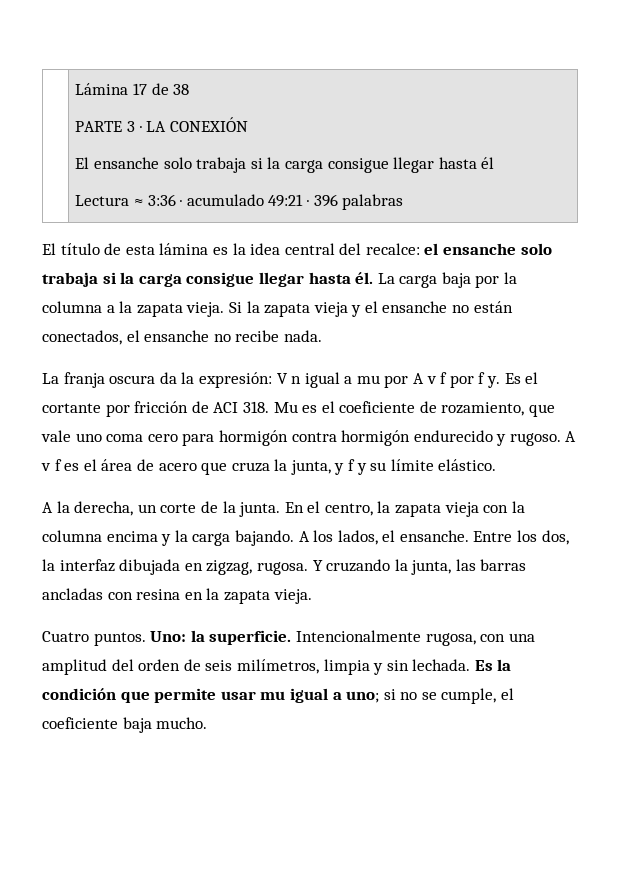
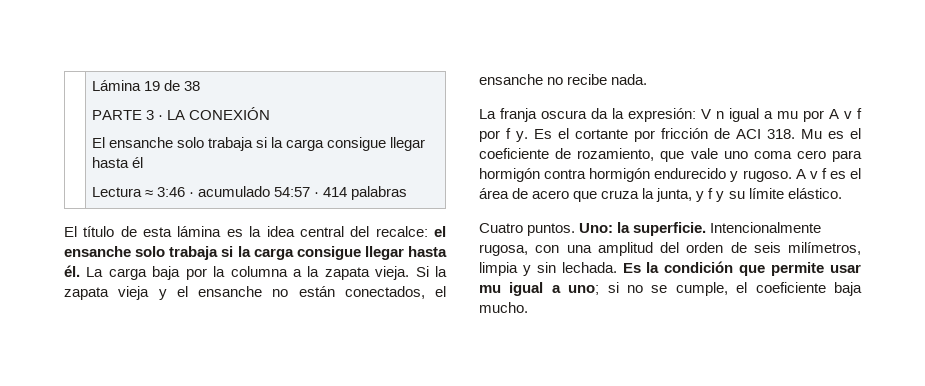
[133,83,148,95] 17 -> [143,81,160,91] 19
[147,194,176,206] 3:36 -> [156,187,185,197] 3:46
[268,194,338,207] 49:21 · 396 -> [274,187,348,197] 54:57 · 414
[42,501,525,517] [42,530,569,546] [42,559,527,575] [42,588,312,604] // A la derecha, un corte de la junta. En el centro, la zapata vieja con la columna encima y la carga bajando. A los lados, el ensanche. Entre los dos, la interfaz dibujada en zigzag, rugosa. Y cruzando la junta, las barras ancladas con resina en la zapata vieja. -> (842, 193) none

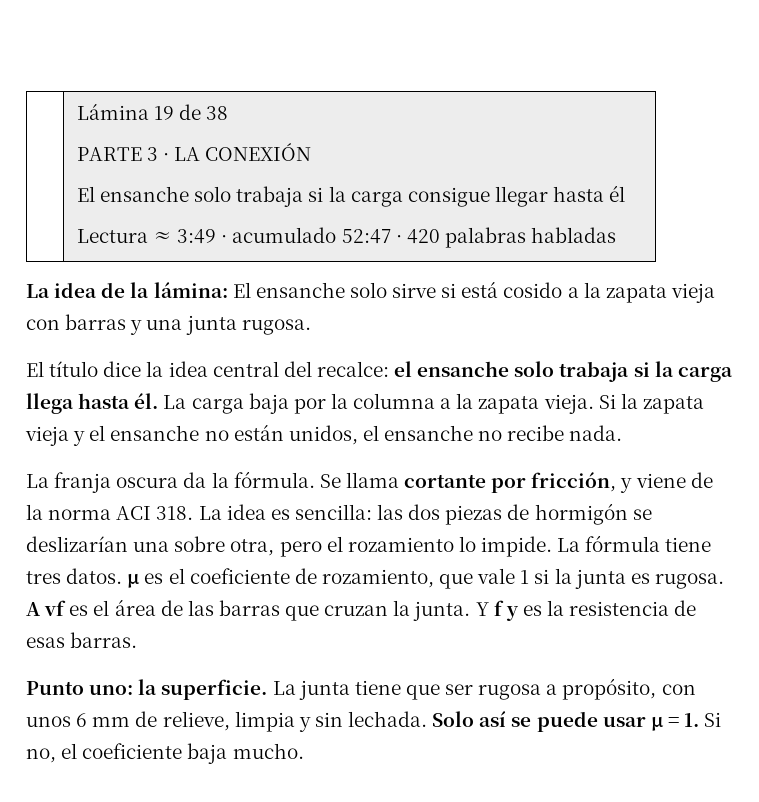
[156,187,185,197] 3:46 -> [177,229,217,244] 3:49
[274,186,408,200] [64,226,243,237] 54:57 · 414 palabras // El título de esta lámina es -> [341,227,617,248] [26,281,715,303] [26,314,311,335] [26,361,142,377] 52:47 · 420 palabras habladas // La idea de la lámina: El ensanche solo sirve si está cosido a la zapata vieja con barras y una junta rugosa. // El título dice
[296,246,404,260] consigue llegar -> [26,393,74,414] llega
[344,286,425,299] conectados, -> [288,425,358,445] unidos,
[628,108,862,122] [479,128,822,142] expresión: V n igual a mu por A v f por f y. Es el cortante por fricción de ACI 318. Mu -> [233,471,713,493] [26,503,652,525] [26,535,712,557] [26,568,141,588] fórmula. Se llama cortante por fricción, y viene de la norma ACI 318. La idea es sencilla: las dos piezas de hormigón se deslizarían una sobre otra, pero el rozamiento lo impide. La fórmula tiene tres datos. μ
[723,150,862,162] [479,168,862,182] [479,188,842,202] [479,222,822,236] [479,242,861,256] [479,261,861,276] [479,282,728,296] uno coma cero para hormigón contra hormigón endurecido y rugoso. A v f es el área de acero que cruza la junta, y f y su límite elástico. // Cuatro puntos. Uno: la superficie. Intencionalmente rugosa, con una amplitud del orden de seis milímetros, limpia y sin lechada. Es la condición que permite usar mu igual a uno; si no se cumple, -> [520,568,724,589] [26,599,697,621] [26,632,138,648] [26,678,696,700] [26,711,722,732] [26,748,56,763] 1 si la junta es rugosa. A vf es el área de las barras que cruzan la junta. Y f y es la resistencia de esas barras. // Punto uno: la superficie. La junta tiene que ser rugosa a propósito, con unos 6 mm de relieve, limpia y sin lechada. Solo así se puede usar μ = 1. Si no,

